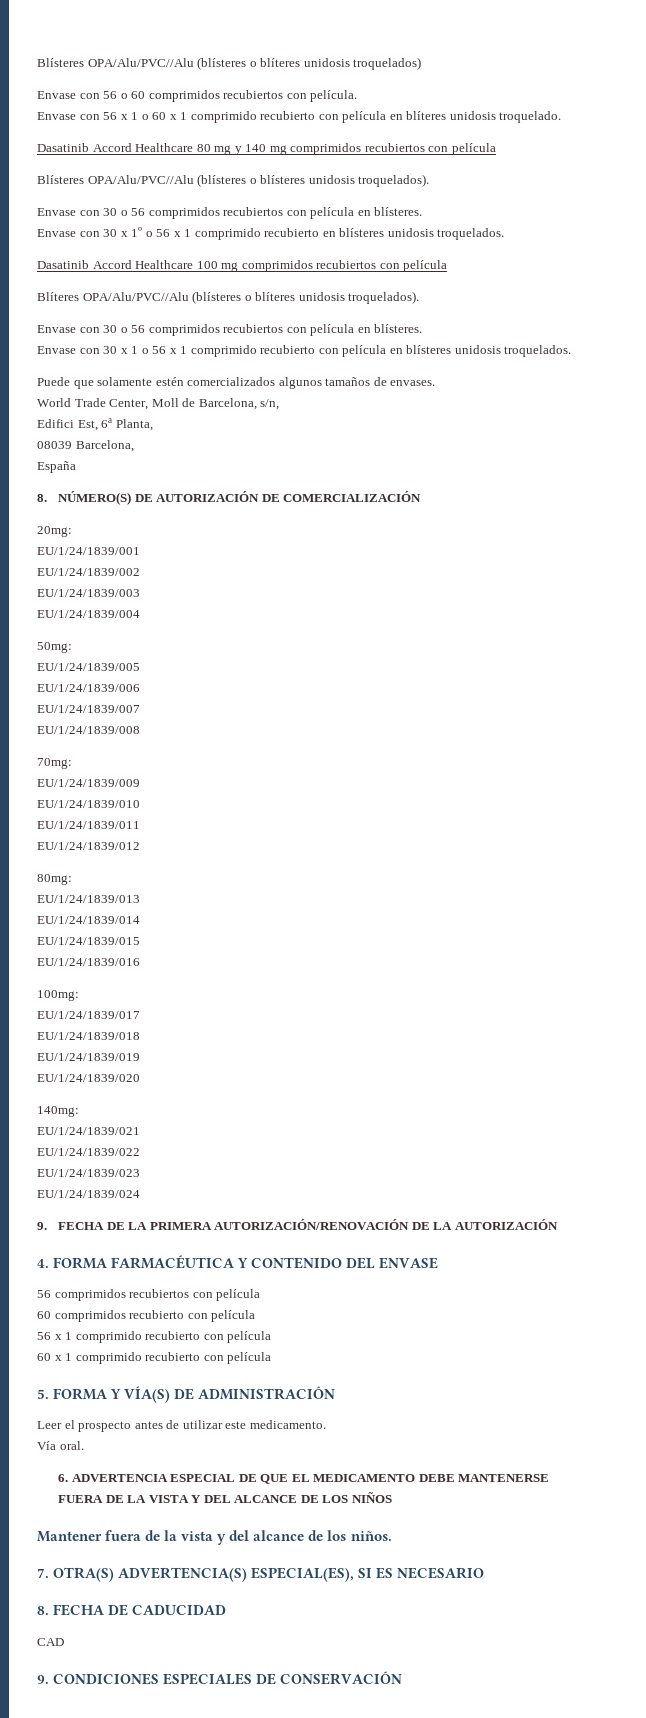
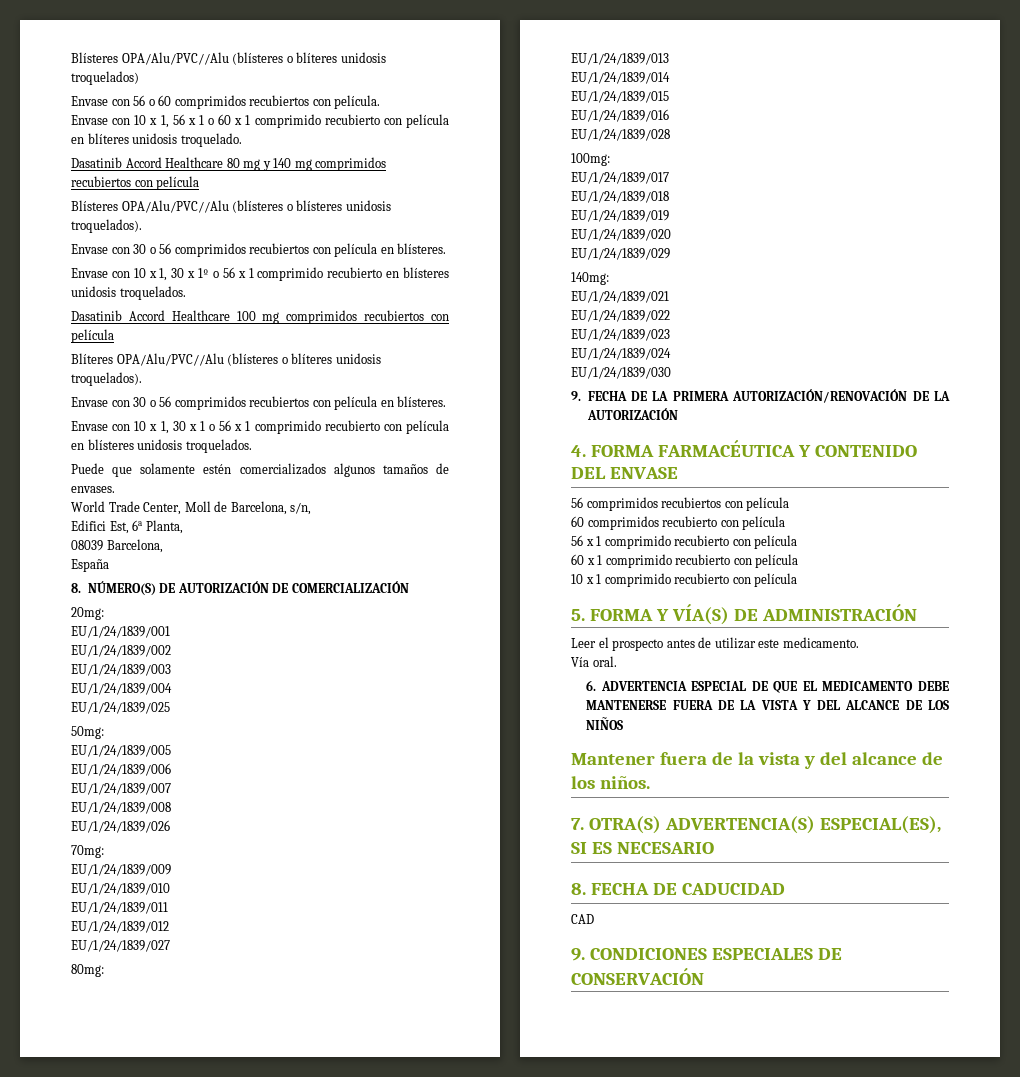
(100, 117) none -> [134,115,169,128] 10 x 1,
(100, 234) none -> [133,268,168,281] 10 x 1,
(100, 351) none -> [134,421,169,434] 10 x 1,
(140, 614) none -> [71,702,170,714] // EU/1/24/1839/025
(140, 730) none -> [71,820,170,833] // EU/1/24/1839/026
(140, 846) none -> [71,940,170,952] // EU/1/24/1839/027
(140, 962) none -> [571,129,670,141] // EU/1/24/1839/028
(140, 1078) none -> [571,248,670,260] // EU/1/24/1839/029
(140, 1194) none -> [571,367,671,379] // EU/1/24/1839/030
(272, 1358) none -> [571,573,798,587] // 10 x 1 comprimido recubierto con película

